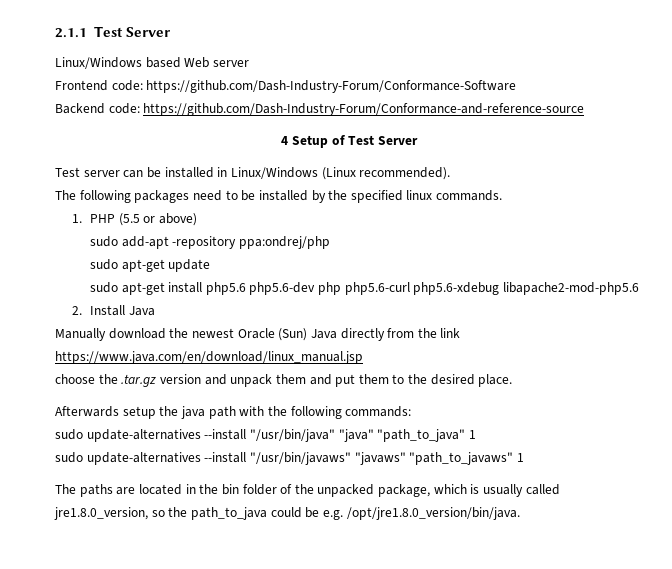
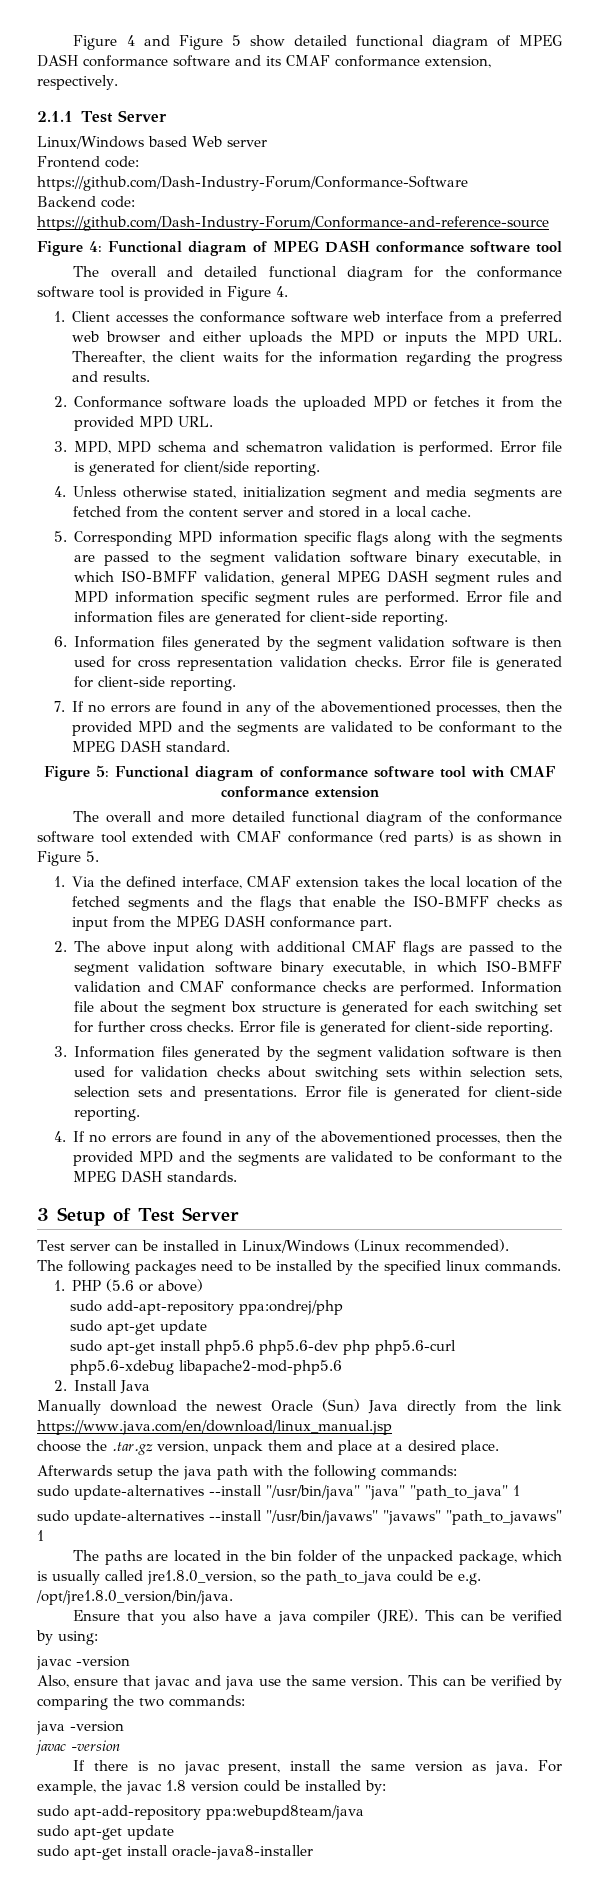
(55, 33) none -> [73,35,562,50] [37,54,491,68] [37,75,118,90] Figure 4 and Figure 5 show detailed functional diagram of MPEG DASH conformance software and its CMAF conformance extension, respectively. //
[281,136,289,145] 4 -> [37,240,562,256] [73,266,562,281] [37,286,288,301] [53,311,562,326] [72,331,563,346] [72,351,562,366] [72,371,151,382] [53,396,563,411] [74,416,214,431] [53,441,562,456] [74,461,321,476] [53,486,563,501] [73,506,472,518] [53,531,563,546] [74,551,562,566] [74,570,563,586] [74,591,563,606] [74,611,449,626] [53,636,562,651] [74,656,562,671] [74,676,237,691] [53,701,562,716] [72,721,562,736] [72,740,231,753] [44,765,555,781] [220,786,379,798] [73,811,562,826] [37,830,563,846] [37,851,99,866] [53,876,562,889] [72,895,562,911] [72,915,393,931] [53,941,562,956] [74,960,562,976] [74,981,562,996] [74,1001,563,1016] [74,1021,554,1036] [53,1046,562,1061] [74,1066,562,1081] [74,1086,563,1101] [74,1107,141,1121] [53,1131,562,1146] [73,1151,563,1166] [73,1170,238,1183] [37,1208,49,1221] Figure 4: Functional diagram of MPEG DASH conformance software tool // The overall and detailed functional diagram for the conformance software tool is provided in Figure 4. // 1. Client accesses the conformance software web interface from a preferred web browser and either uploads the MPD or inputs the MPD URL. Thereafter, the client waits for the information regarding the progress and results. // 2. Conformance software loads the uploaded MPD or fetches it from the provided MPD URL. // 3. MPD, MPD schema and schematron validation is performed. Error file is generated for client/side reporting. // 4. Unless otherwise stated, initialization segment and media segments are fetched from the content server and stored in a local cache. // 5. Corresponding MPD information specific flags along with the segments are passed to the segment validation software binary executable, in which ISO-BMFF validation, general MPEG DASH segment rules and MPD information specific segment rules are performed. Error file and information files are generated for client-side reporting. // 6. Information files generated by the segment validation software is then used for cross representation validation checks. Error file is generated for client-side reporting. // 7. If no errors are found in any of the abovementioned processes, then the provided MPD and the segments are validated to be conformant to the MPEG DASH standard. // Figure 5: Functional diagram of conformance software tool with CMAF conformance extension // The overall and more detailed functional diagram of the conformance software tool extended with CMAF conformance (red parts) is as shown in Figure 5. // 1. Via the defined interface, CMAF extension takes the local location of the fetched segments and the flags that enable the ISO-BMFF checks as input from the MPEG DASH conformance part. // 2. The above input along with additional CMAF flags are passed to the segment validation software binary executable, in which ISO-BMFF validation and CMAF conformance checks are performed. Information file about the segment box structure is generated for each switching set for further cross checks. Error file is generated for client-side reporting. // 3. Information files generated by the segment validation software is then used for validation checks about switching sets within selection sets, selection sets and presentations. Error file is generated for client-side reporting. // 4. If no errors are found in any of the abovementioned processes, then the provided MPD and the segments are validated to be conformant to the MPEG DASH standards. // 3
[118,213,140,226] (5.5 -> [106,1279,135,1292] (5.6
[121,236,237,249] add-apt -repository -> [107,1300,235,1315] add-apt-repository
[159,374,227,385] version and -> [156,1441,208,1453] version,
[335,374,428,387] put them to the -> [337,1440,403,1455] place at a
(520, 513) none -> [73,1609,563,1625] [36,1630,98,1645] [36,1656,130,1670] [37,1675,563,1690] [37,1695,245,1710] [36,1721,124,1735] [35,1740,120,1755] [73,1760,562,1775] [37,1780,386,1795] [37,1805,364,1820] [37,1825,174,1840] [37,1845,313,1860] // Ensure that you also have a java compiler (JRE). This can be verified by using: // javac -version // Also, ensure that javac and java use the same version. This can be verified by comparing the two commands: // java -version // javac -version // If there is no javac present, install the same version as java. For example, the javac 1.8 version could be installed by: // sudo apt-add-repository ppa:webupd8team/java // sudo apt-get update // sudo apt-get install oracle-java8-installer

